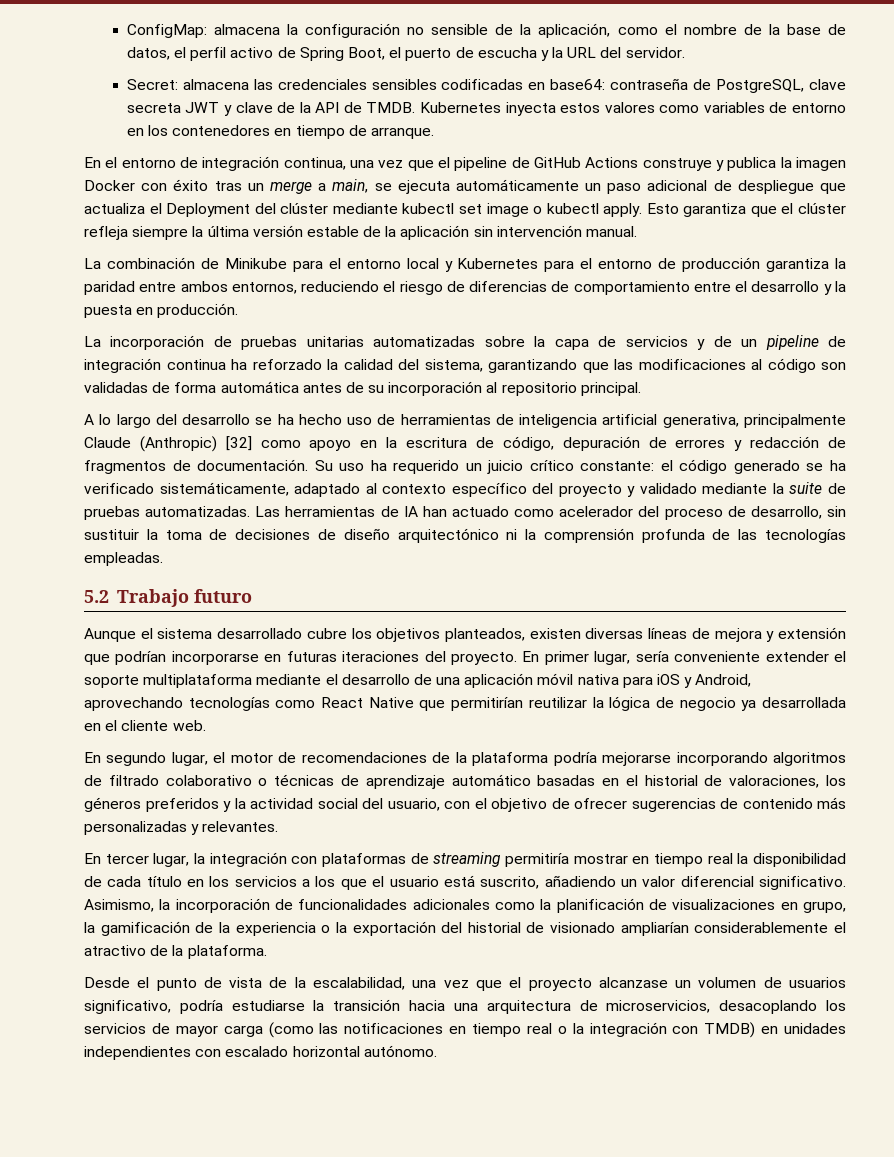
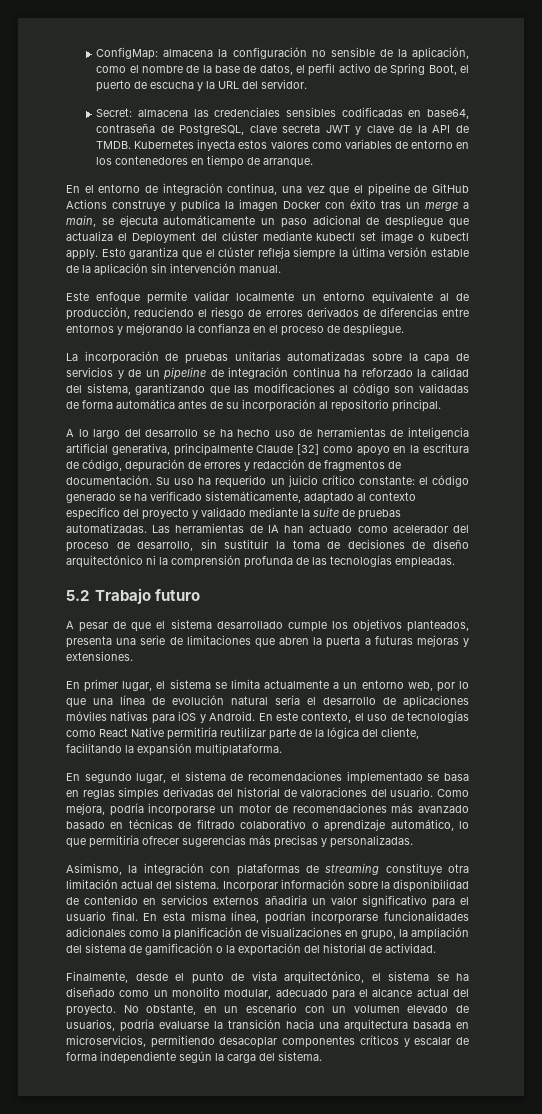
[550,79,606,90] base64: -> [427,109,469,119] base64,
[84,257,846,272] [84,281,846,295] [84,303,239,318] La combinación de Minikube para el entorno local y Kubernetes para el entorno de producción garantiza la paridad entre ambos entornos, reduciendo el riesgo de diferencias de comportamiento entre el desarrollo y la puesta en producción. -> [66,291,469,304] [66,307,469,320] [66,323,404,336] Este enfoque permite validar localmente un entorno equivalente al de producción, reduciendo el riesgo de errores derivados de diferencias entre entornos y mejorando la confianza en el proceso de despliegue.
[139,436,217,452] (Anthropic) -> (294, 449) none
[84,628,136,642] Aunque -> [66,621,152,632] A pesar de que
[306,628,347,639] cubre -> [287,621,327,632] cumple
[529,627,846,642] [84,651,847,665] [84,673,752,688] [84,696,847,711] [84,720,206,731] [84,752,846,766] [84,774,847,789] [84,797,846,812] [84,821,279,835] [84,853,190,867] existen diversas líneas de mejora y extensión que podrían incorporarse en futuras iteraciones del proyecto. En primer lugar, sería conveniente extender el soporte multiplataforma mediante el desarrollo de una aplicación móvil nativa para iOS y Android, aprovechando tecnologías como React Native que permitirían reutilizar la lógica de negocio ya desarrollada en el cliente web. // En segundo lugar, el motor de recomendaciones de la plataforma podría mejorarse incorporando algoritmos de filtrado colaborativo o técnicas de aprendizaje automático basadas en el historial de valoraciones, los géneros preferidos y la actividad social del usuario, con el objetivo de ofrecer sugerencias de contenido más personalizadas y relevantes. // En tercer lugar, -> [66,635,470,648] [66,651,133,661] [66,679,469,692] [66,695,469,708] [66,711,469,724] [66,727,419,740] [66,743,282,756] [66,771,470,784] [66,787,470,800] [66,803,469,816] [66,819,470,832] [66,835,413,848] [66,863,122,875] presenta una serie de limitaciones que abren la puerta a futuras mejoras y extensiones. // En primer lugar, el sistema se limita actualmente a un entorno web, por lo que una línea de evolución natural sería el desarrollo de aplicaciones móviles nativas para iOS y Android. En este contexto, el uso de tecnologías como React Native permitiría reutilizar parte de la lógica del cliente, facilitando la expansión multiplataforma. // En segundo lugar, el sistema de recomendaciones implementado se basa en reglas simples derivadas del historial de valoraciones del usuario. Como mejora, podría incorporarse un motor de recomendaciones más avanzado basado en técnicas de filtrado colaborativo o aprendizaje automático, lo que permitiría ofrecer sugerencias más precisas y personalizadas. // Asimismo,
[505,853,846,867] [84,875,847,890] [84,898,293,913] permitiría mostrar en tiempo real la disponibilidad de cada título en los servicios a los que el usuario está suscrito, añadiendo un valor diferencial significativo. Asimismo, la incorporación de -> [385,863,469,875] [66,879,469,892] [66,895,470,908] [66,911,379,924] constituye otra limitación actual del sistema. Incorporar información sobre la disponibilidad de contenido en servicios externos añadiría un valor significativo para el usuario final. En esta misma línea, podrían incorporarse
[100,921,316,936] gamificación de la experiencia -> [411,927,469,940] [66,943,213,955] ampliación del sistema de gamificación
[550,922,846,936] [84,945,267,959] [84,977,846,991] [84,1000,305,1014] visionado ampliarían considerablemente el atractivo de la plataforma. // Desde el punto de vista de la escalabilidad, una vez que el proyecto alcanzase un volumen de usuarios significativo, podría estudiarse -> [385,943,436,953] [66,971,469,984] [66,987,470,1000] [66,1003,470,1016] [66,1019,209,1032] actividad. // Finalmente, desde el punto de vista arquitectónico, el sistema se ha diseñado como un monolito modular, adecuado para el alcance actual del proyecto. No obstante, en un escenario con un volumen elevado de usuarios, podría evaluarse
[579,1000,847,1014] [84,1022,846,1038] [84,1045,437,1060] de microservicios, desacoplando los servicios de mayor carga (como las notificaciones en tiempo real o la integración con TMDB) en unidades independientes con escalado horizontal autónomo. -> [413,1021,469,1029] [66,1035,470,1048] [66,1051,322,1064] basada en microservicios, permitiendo desacoplar componentes críticos y escalar de forma independiente según la carga del sistema.

